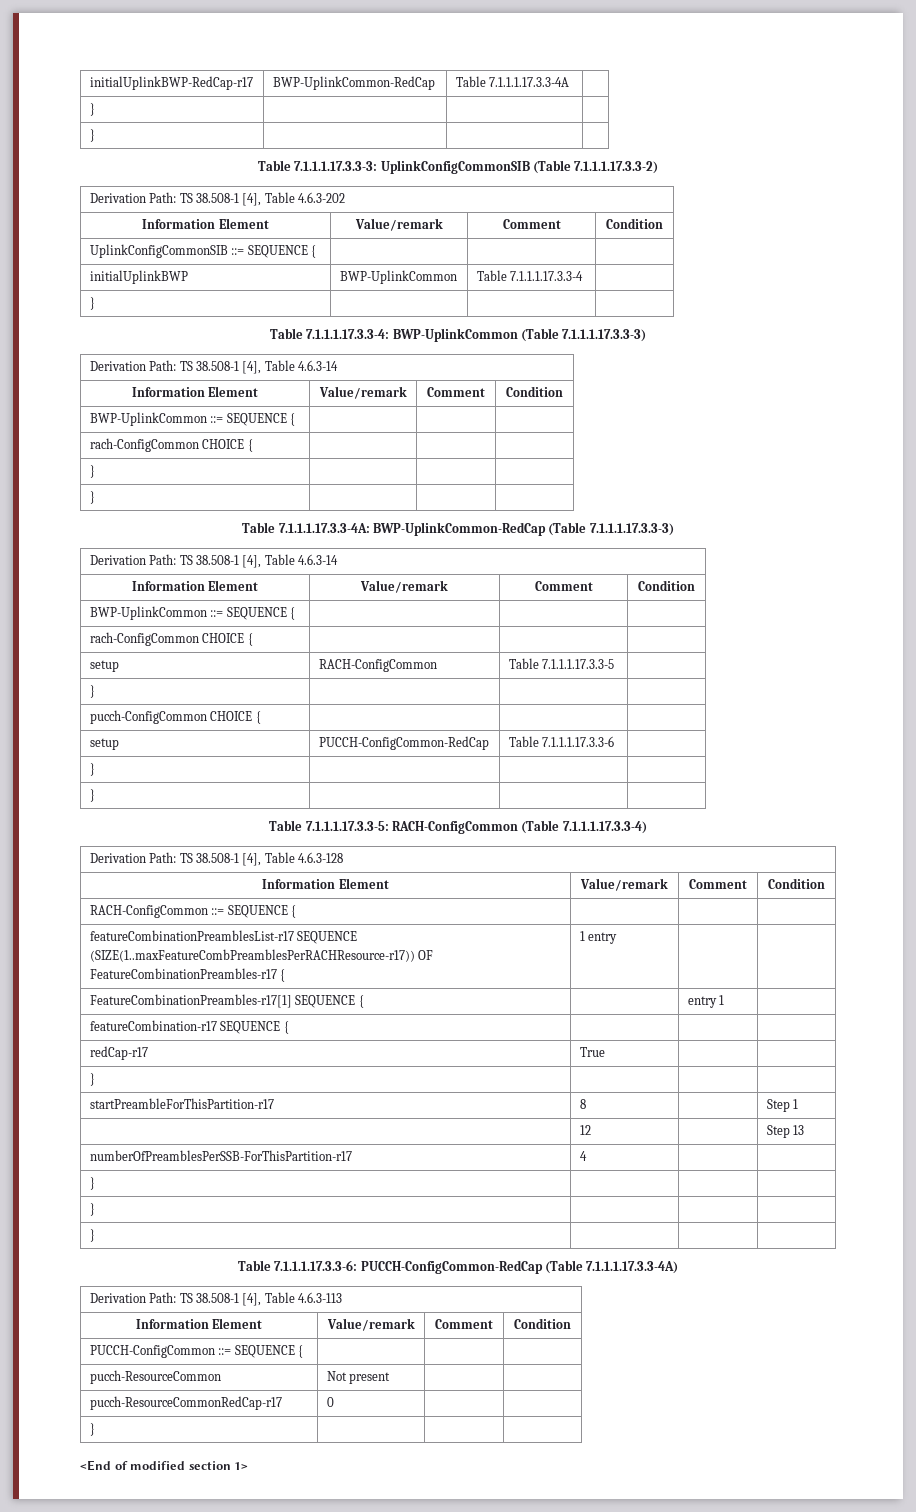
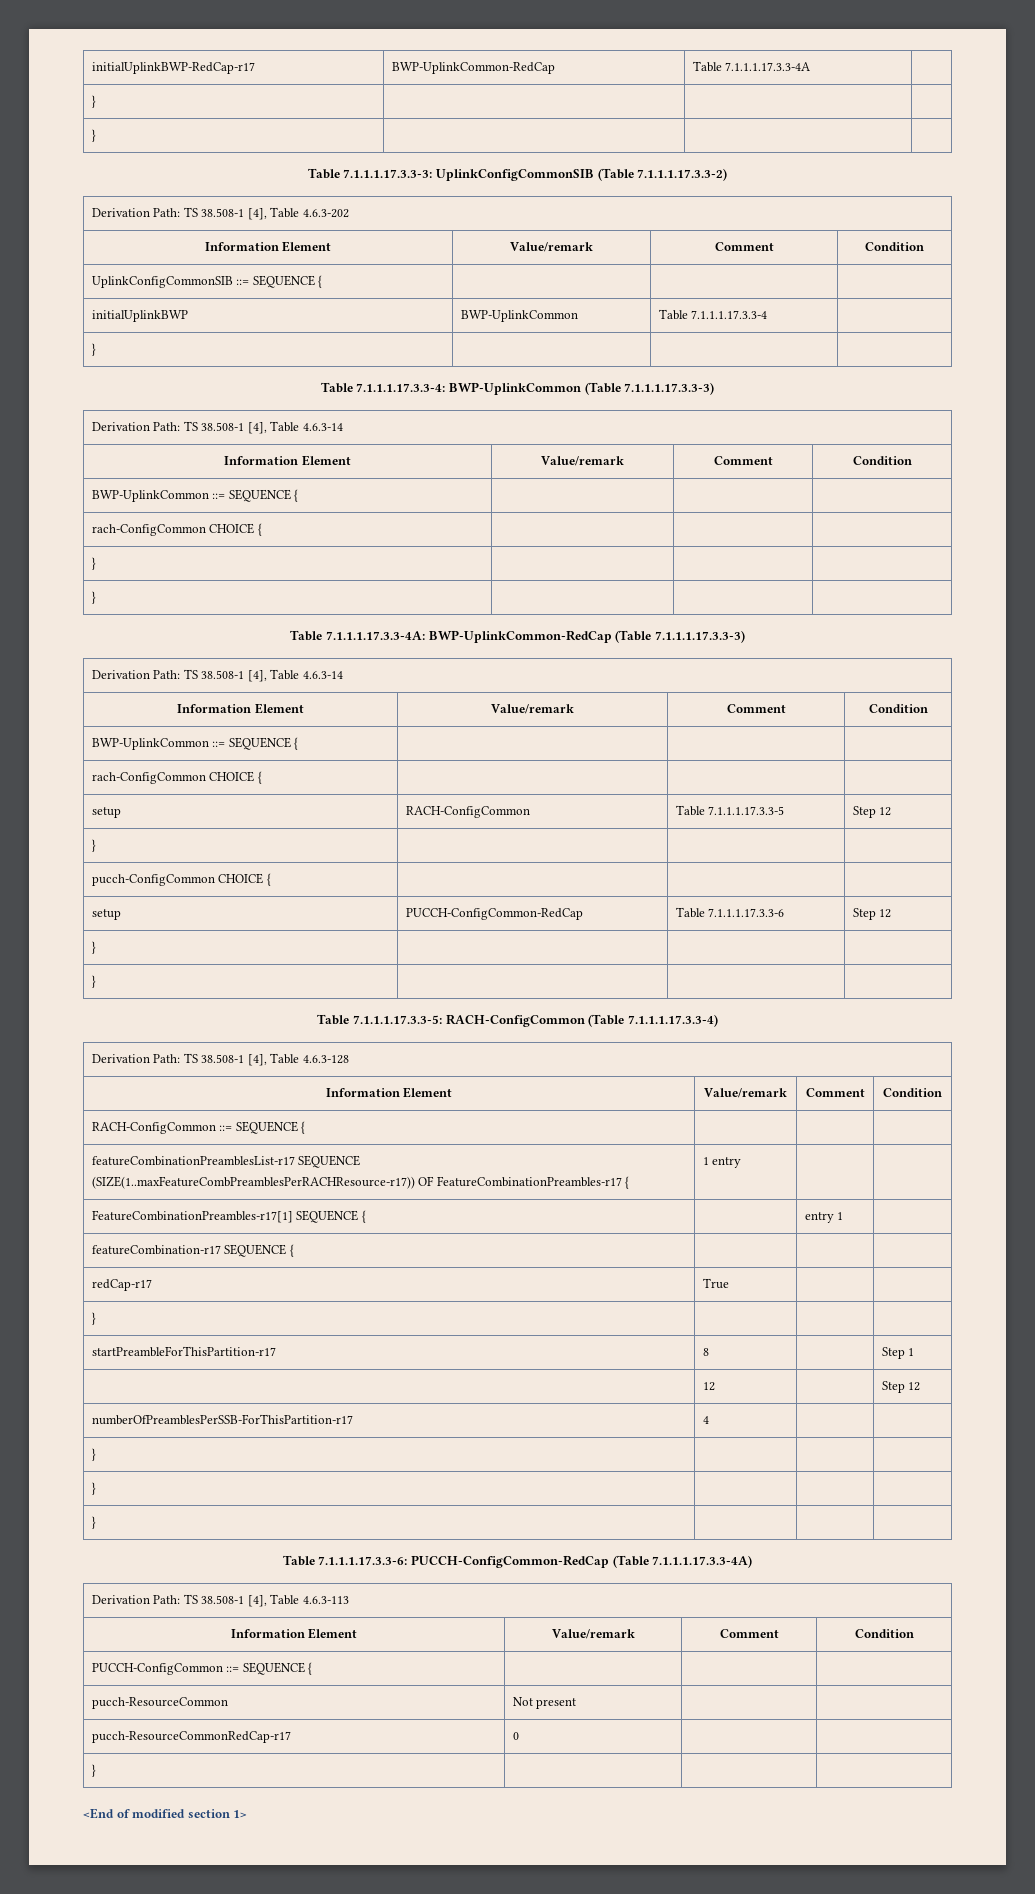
(615, 664) none -> [852,806,892,818] Step 12
(615, 741) none -> [852,908,892,920] Step 12
[793,1125,805,1135] 13 -> [908,1382,921,1391] 12

